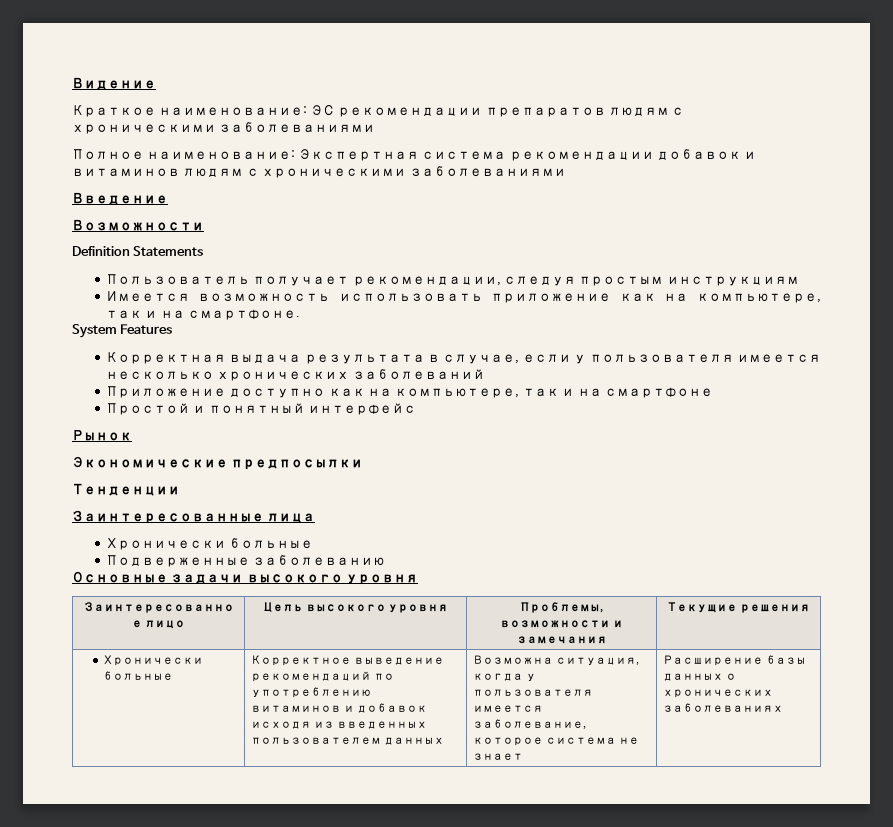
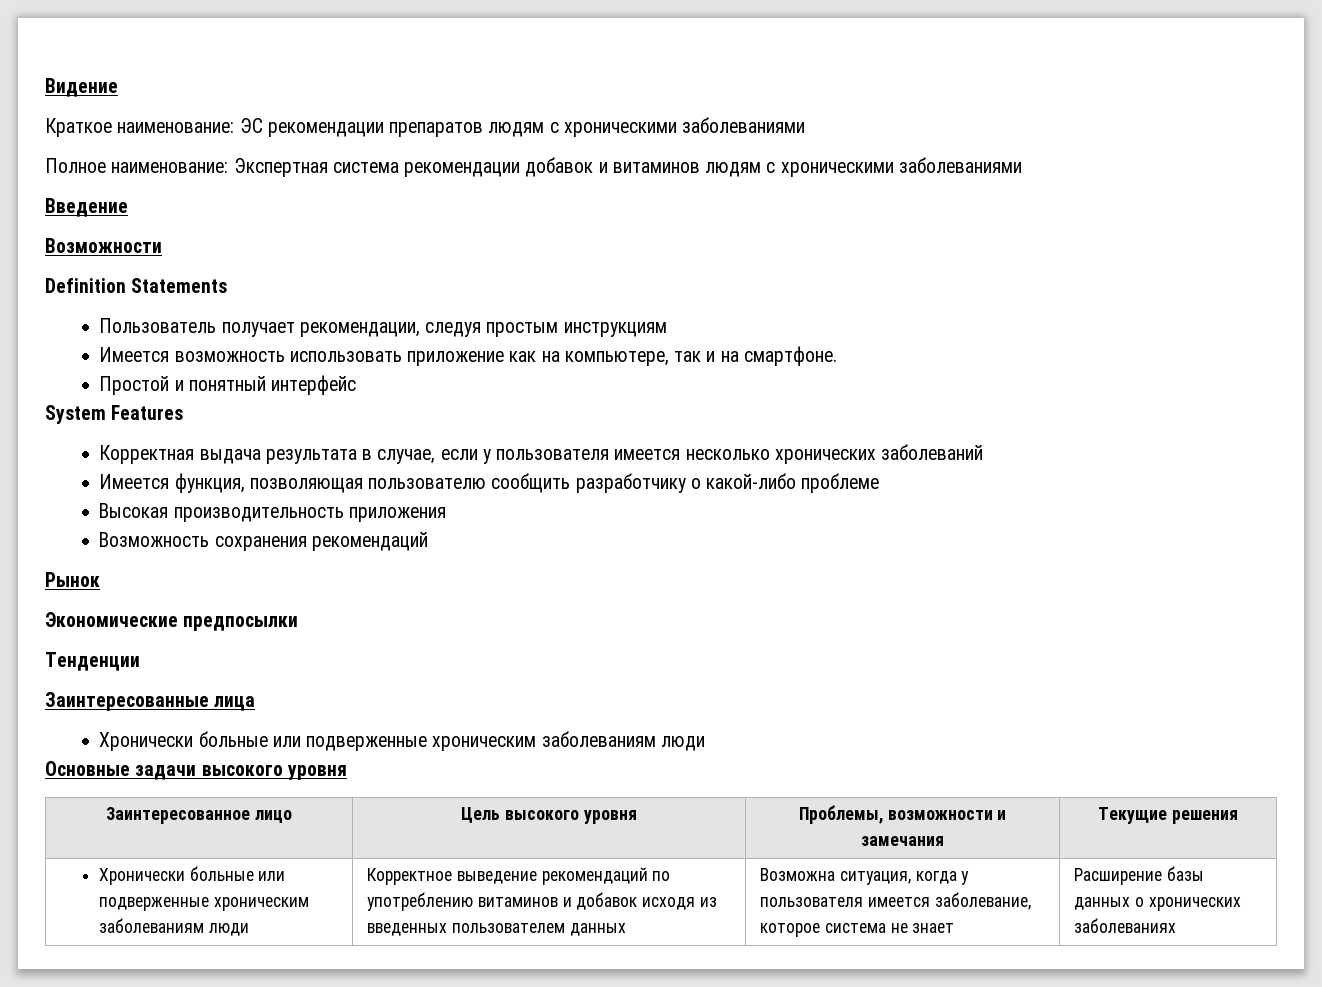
(301, 314) none -> [99,375,357,395] // Простой и понятный интерфейс
[105,386,713,398] [105,403,417,415] Приложение доступно как на компьютере, так и на смартфоне // Простой и понятный интерфейс -> [99,473,880,493] [99,503,446,522] [99,532,428,551] Имеется функция, позволяющая пользователю сообщить разработчику о какой-либо проблеме // Высокая производительность приложения // Возможность сохранения рекомендаций
[105,555,386,567] // Подверженные заболеванию -> [272,731,705,751] или подверженные хроническим заболеваниям люди
(174, 675) none -> [258,871,286,881] [99,897,309,911] [99,918,249,936] или подверженные хроническим заболеваниям люди

